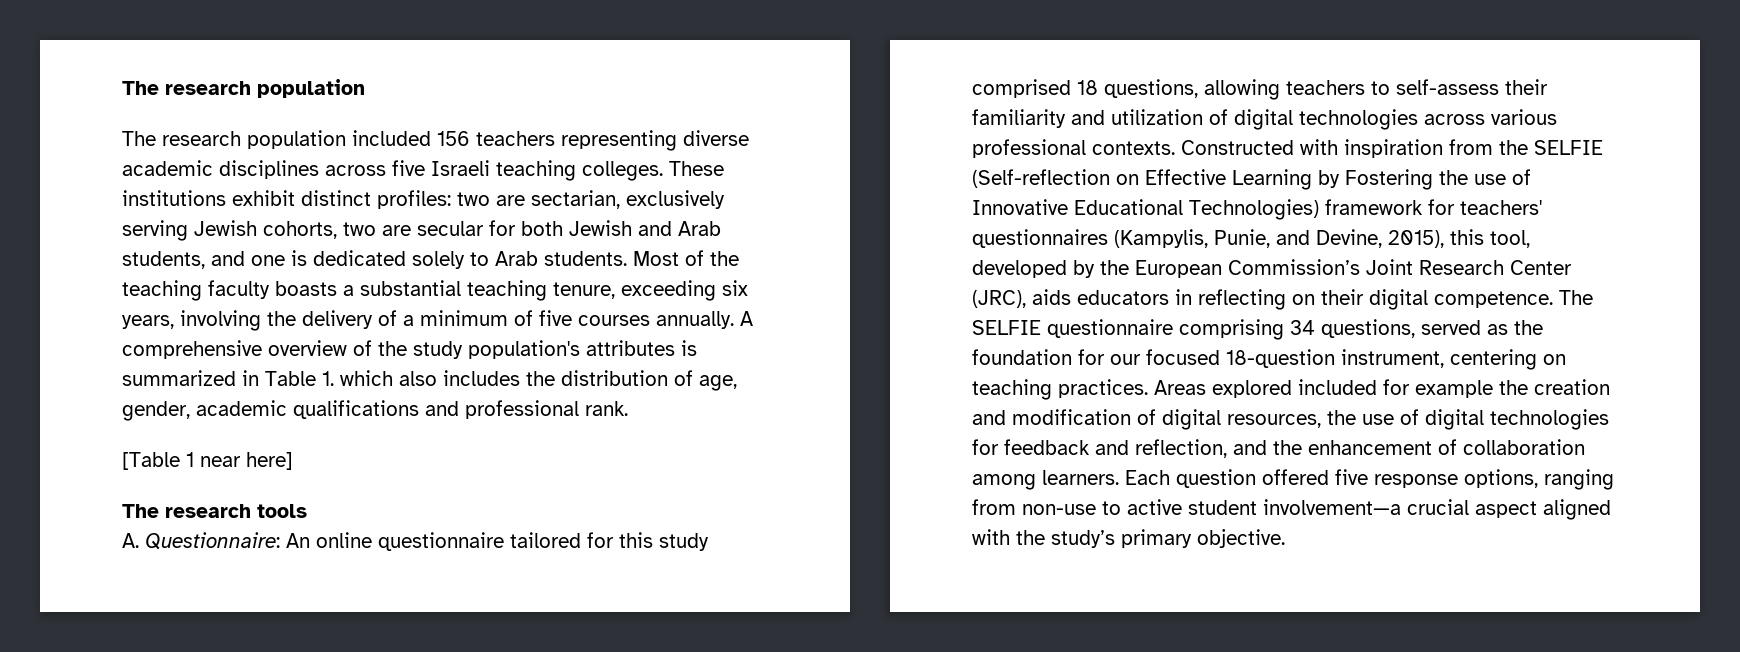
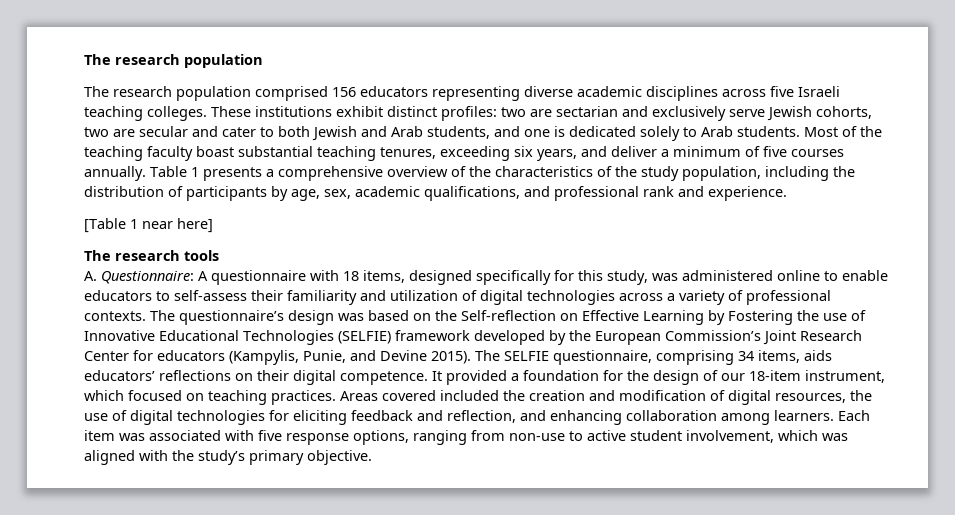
[352,130,555,146] included 156 teachers -> [255,86,428,101] comprised 156 educators
[531,190,725,209] [122,220,188,241] sectarian, exclusively serving -> [556,106,765,121] sectarian and exclusively serve
[489,220,516,236] for -> [192,126,274,137] and cater to
[275,281,354,296] boasts a -> [196,146,234,157] boast
[553,282,615,299] tenure, -> [380,147,436,159] tenures,
[180,310,397,331] involving the delivery of -> [581,146,657,157] and deliver
[740,311,753,326] [122,340,697,359] [122,370,737,391] [122,400,628,421] A comprehensive overview of the study population's attributes is summarized in Table 1. which also includes the distribution of age, gender, academic qualifications and professional rank. -> [150,166,855,181] [84,186,787,201] Table 1 presents a comprehensive overview of the characteristics of the study population, including the distribution of participants by age, sex, academic qualifications, and professional rank and experience.
[286,532,709,551] [972,79,1365,100] An online questionnaire tailored for this study comprised 18 questions, allowing teachers -> [198,270,888,285] [84,290,152,301] A questionnaire with 18 items, designed specifically for this study, was administered online to enable educators
[1491,109,1557,125] [972,139,1603,158] [972,169,1110,188] various professional contexts. Constructed with inspiration from the SELFIE (Self-reflection -> [667,290,831,305] [84,310,556,325] a variety of professional contexts. The questionnaire’s design was based on the Self-reflection
[1189,199,1542,220] [972,229,1530,248] Technologies) framework for teachers' questionnaires (Kampylis, Punie, and Devine, 2015), this tool, -> [243,330,470,345] Technologies (SELFIE) framework
[972,289,1593,310] [972,319,1543,340] [972,349,1566,370] [972,379,1493,400] (JRC), aids educators in reflecting on their digital competence. The SELFIE questionnaire comprising 34 questions, served as the foundation for our focused 18-question instrument, centering on teaching practices. Areas explored included for example -> [133,350,832,365] [84,370,885,385] [84,390,499,405] for educators (Kampylis, Punie, and Devine 2015). The SELFIE questionnaire, comprising 34 items, aids educators’ reflections on their digital competence. It provided a foundation for the design of our 18-item instrument, which focused on teaching practices. Areas covered included
(999, 447) none -> [293,410,347,425] eliciting
[1273,439,1457,455] the enhancement of -> [550,410,622,425] enhancing
[1176,469,1329,488] question offered -> [84,430,254,441] item was associated with
[1263,499,1537,518] involvement—a crucial aspect -> [686,430,848,443] involvement, which was

